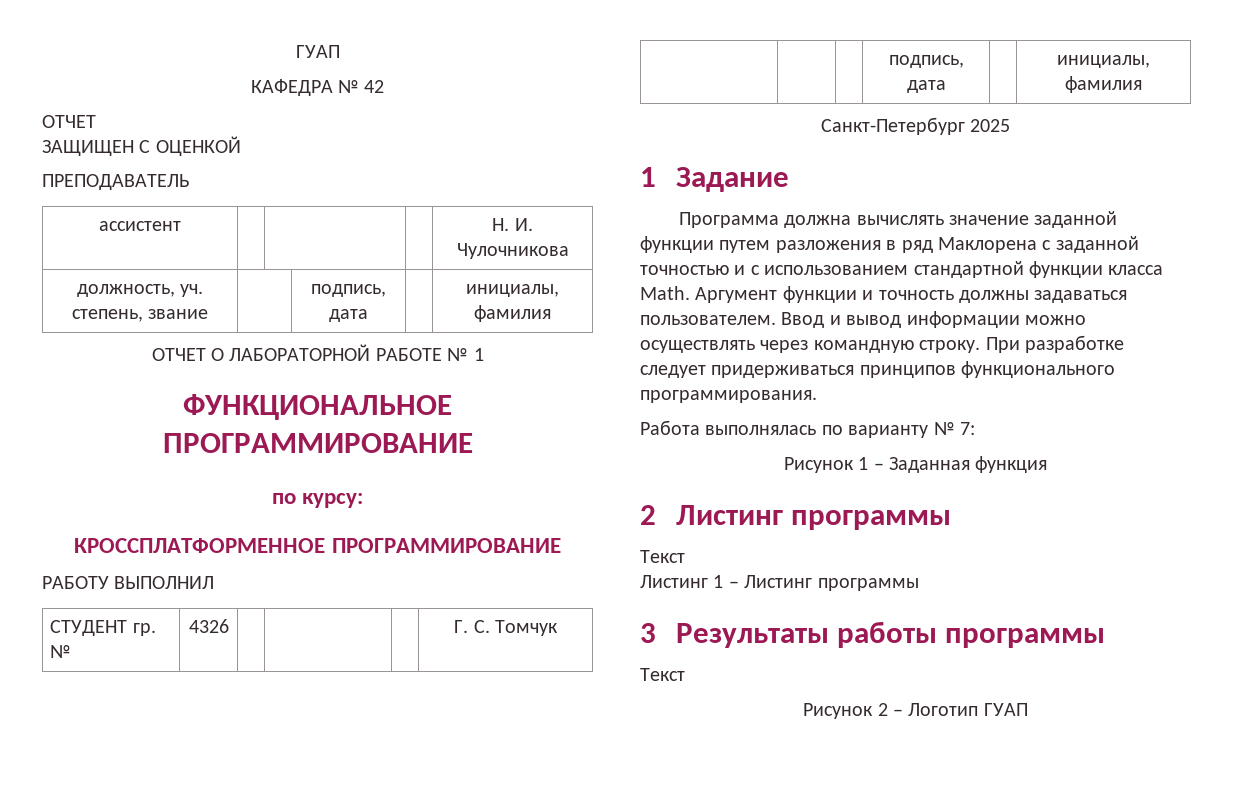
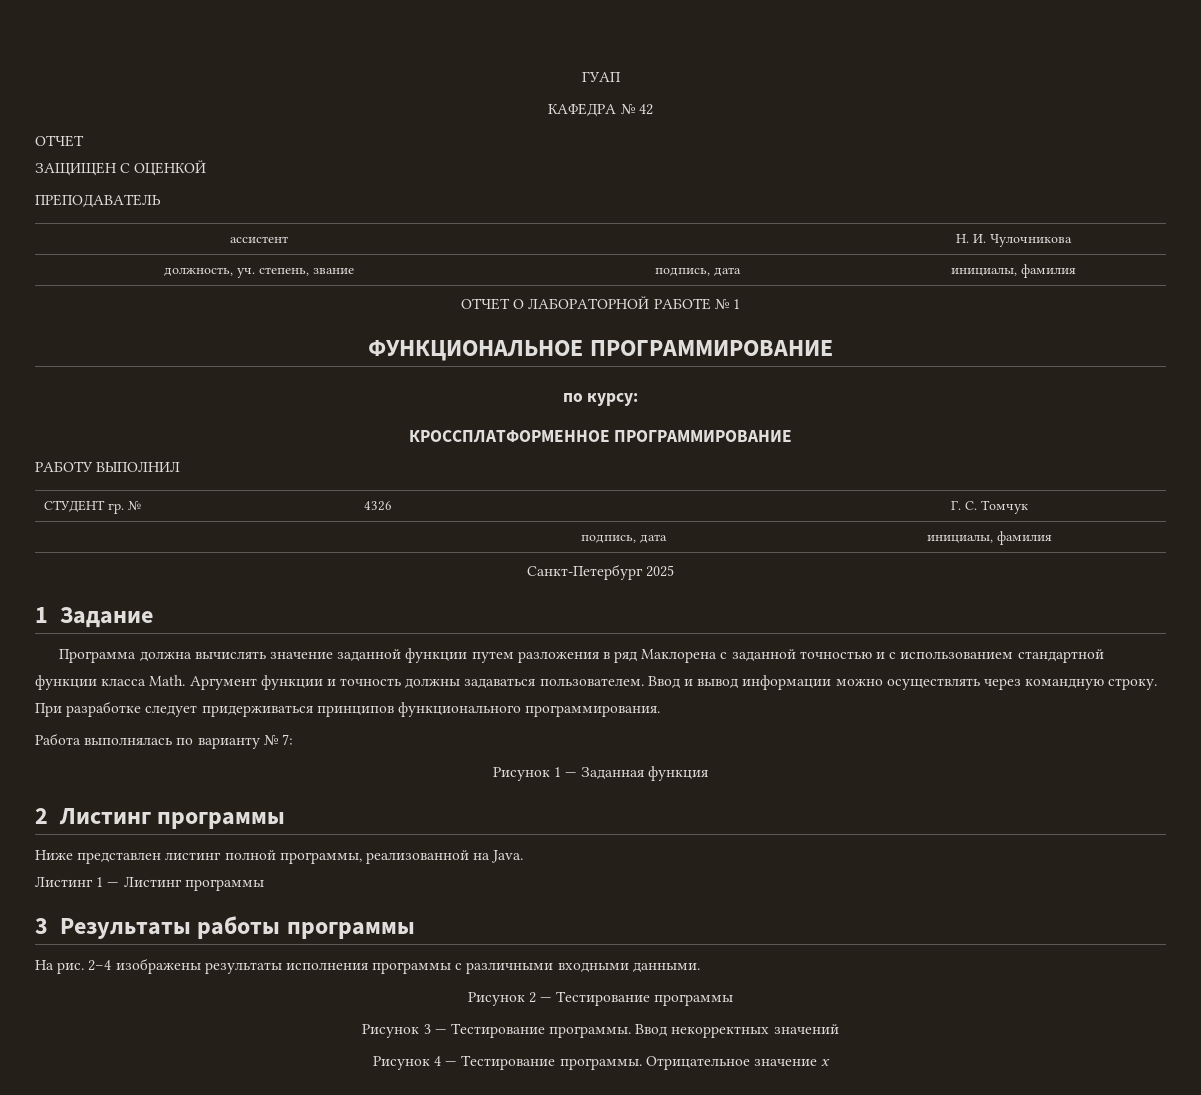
[873,463,884,470] – -> [564,772,577,777] —
[640,550,685,563] Текст -> [35,850,524,864] Ниже представлен листинг полной программы, реализованной на Java.
[728,581,739,588] – -> [107,882,120,887] —
[640,668,685,681] [803,703,1028,719] Текст // Рисунок 2 – Логотип ГУАП -> [35,958,700,974] [467,991,734,1006] [362,1023,839,1038] [372,1055,831,1070] На рис. 2–4 изображены результаты исполнения программы с различными входными данными. // Рисунок 2 — Тестирование программы // Рисунок 3 — Тестирование программы. Ввод некорректных значений // Рисунок 4 — Тестирование программы. Отрицательное значение x

